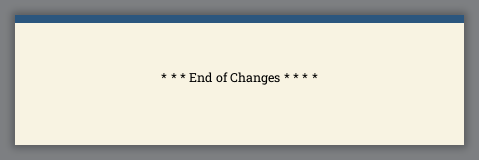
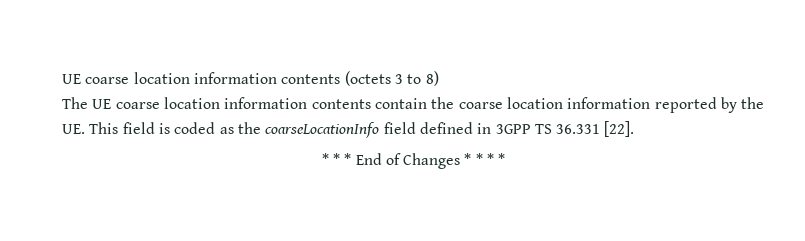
(161, 77) none -> [62,71,439,86] [62,97,765,113] [62,121,635,138] UE coarse location information contents (octets 3 to 8) // The UE coarse location information contents contain the coarse location information reported by the UE. This field is coded as the coarseLocationInfo field defined in 3GPP TS 36.331 [22]. //

